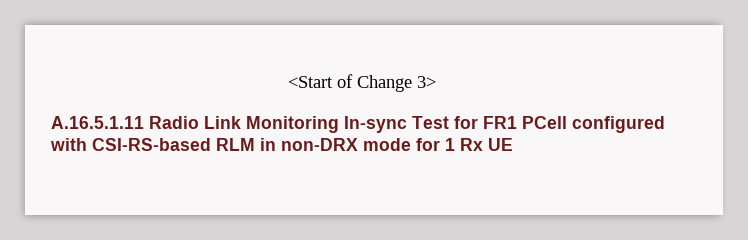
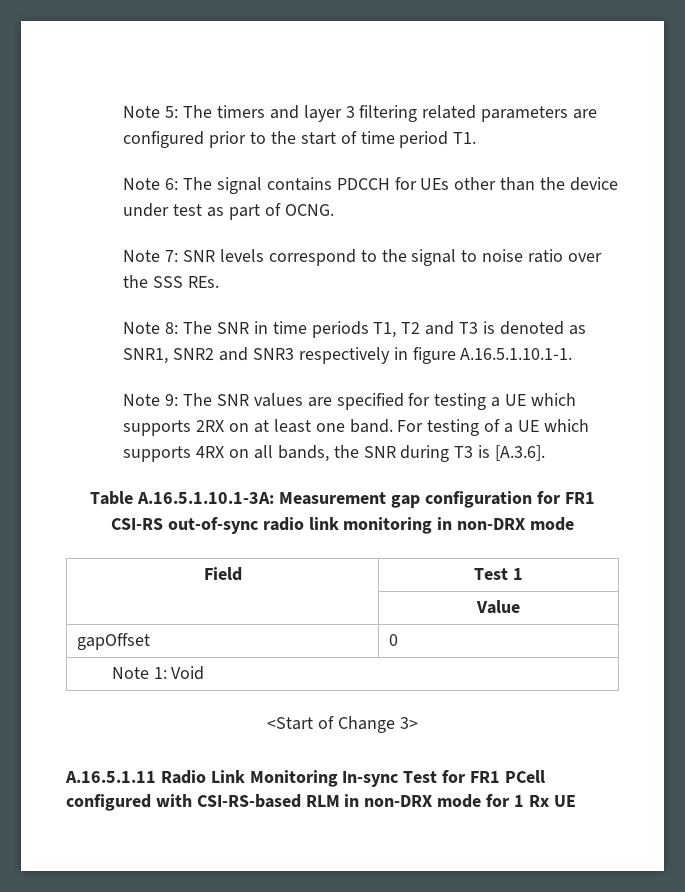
(288, 82) none -> [123,105,598,122] [123,131,477,148] [123,177,618,194] [123,203,334,220] [123,249,602,266] [123,275,220,288] [123,321,586,338] [123,347,573,364] [123,393,576,410] [123,419,589,436] [123,445,546,462] [90,491,595,508] [110,517,575,534] [203,567,242,581] [474,568,523,580] [476,600,520,614] [77,633,151,650] [389,634,399,646] [111,666,205,680] Note 5: The timers and layer 3 filtering related parameters are configured prior to the start of time period T1. // Note 6: The signal contains PDCCH for UEs other than the device under test as part of OCNG. // Note 7: SNR levels correspond to the signal to noise ratio over the SSS REs. // Note 8: The SNR in time periods T1, T2 and T3 is denoted as SNR1, SNR2 and SNR3 respectively in figure A.16.5.1.10.1-1. // Note 9: The SNR values are specified for testing a UE which supports 2RX on at least one band. For testing of a UE which supports 4RX on all bands, the SNR during T3 is [A.3.6]. // Table A.16.5.1.10.1-3A: Measurement gap configuration for FR1 CSI-RS out-of-sync radio link monitoring in non-DRX mode // Field | Test 1 // | Value // gapOffset | 0 // Note 1: Void //

